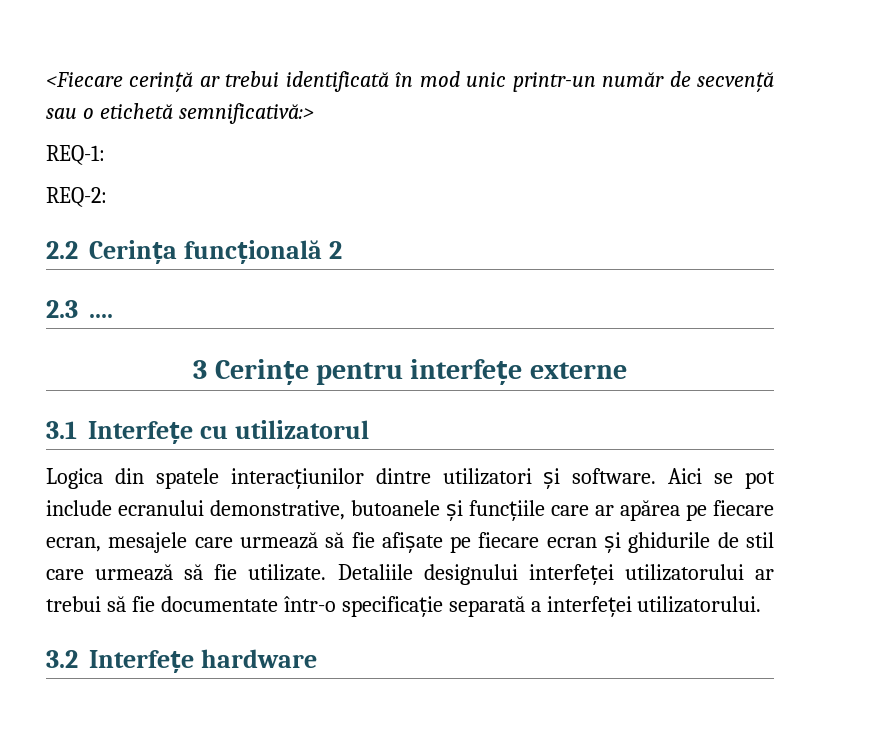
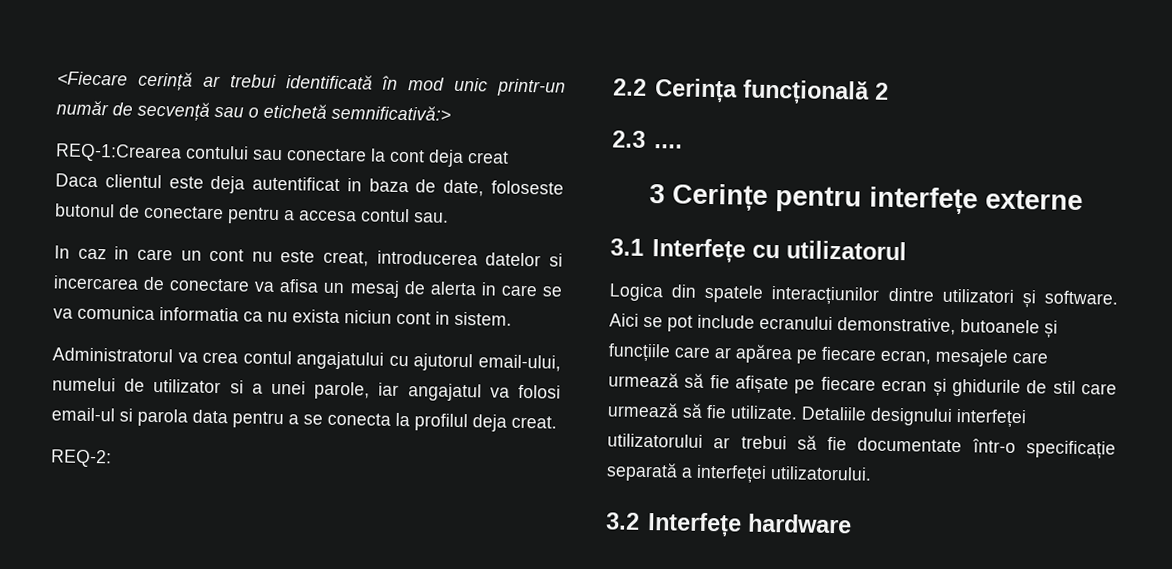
[46,145,105,165] REQ-1: -> [55,143,509,167] [55,173,564,197] [55,203,449,225] [54,245,563,267] [53,275,562,298] [53,305,512,326] [52,347,561,372] [52,377,561,402] [51,407,557,432] REQ-1:Crearea contului sau conectare la cont deja creat // Daca clientul este deja autentificat in baza de date, foloseste butonul de conectare pentru a accesa contul sau. // In caz in care un cont nu este creat, introducerea datelor si incercarea de conectare va afisa un mesaj de alerta in care se va comunica informatia ca nu exista niciun cont in sistem. // Administratorul va crea contul angajatului cu ajutorul email-ului, numelui de utilizator si a unei parole, iar angajatul va folosi email-ul si parola data pentru a se conecta la profilul deja creat.

